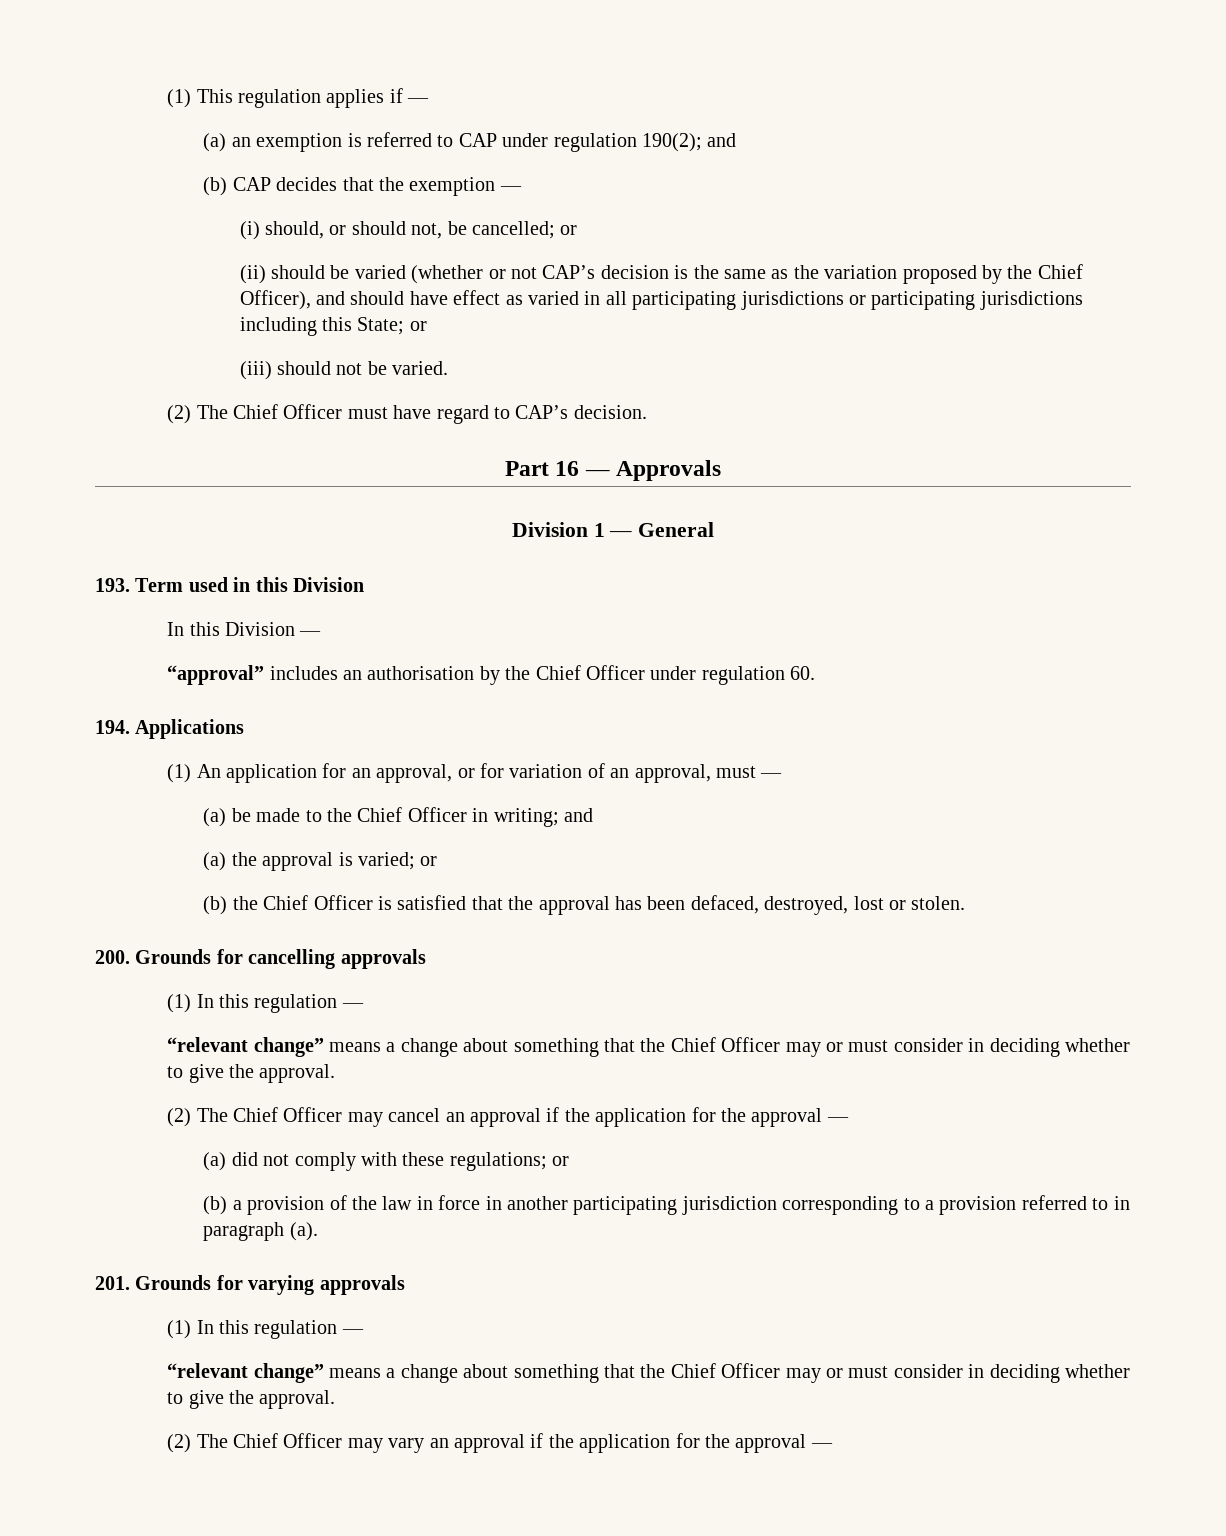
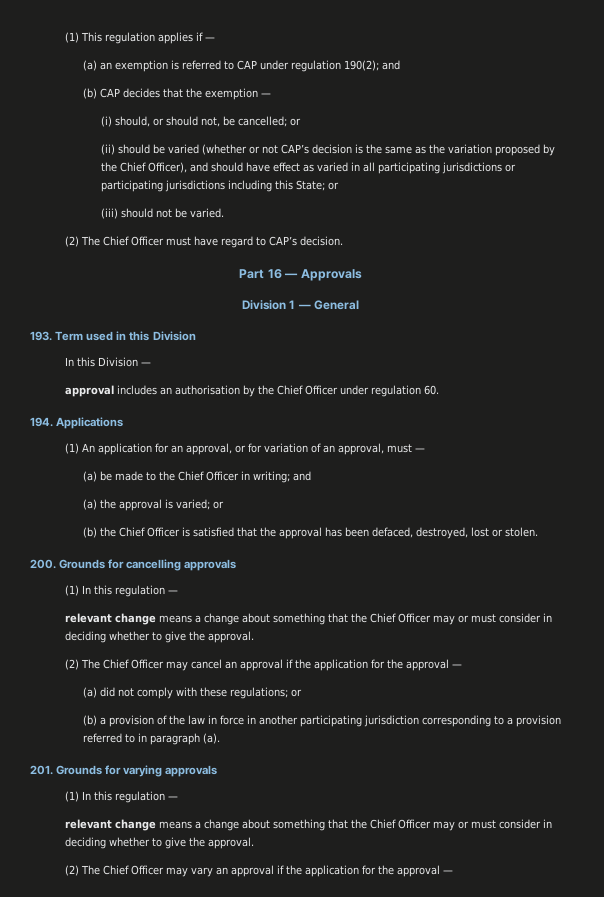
[167,665,265,685] “approval” -> [65,385,115,397] approval
[167,1037,324,1057] “relevant change” -> [65,613,157,625] relevant change
[167,1363,324,1383] “relevant change” -> [65,819,157,831] relevant change

